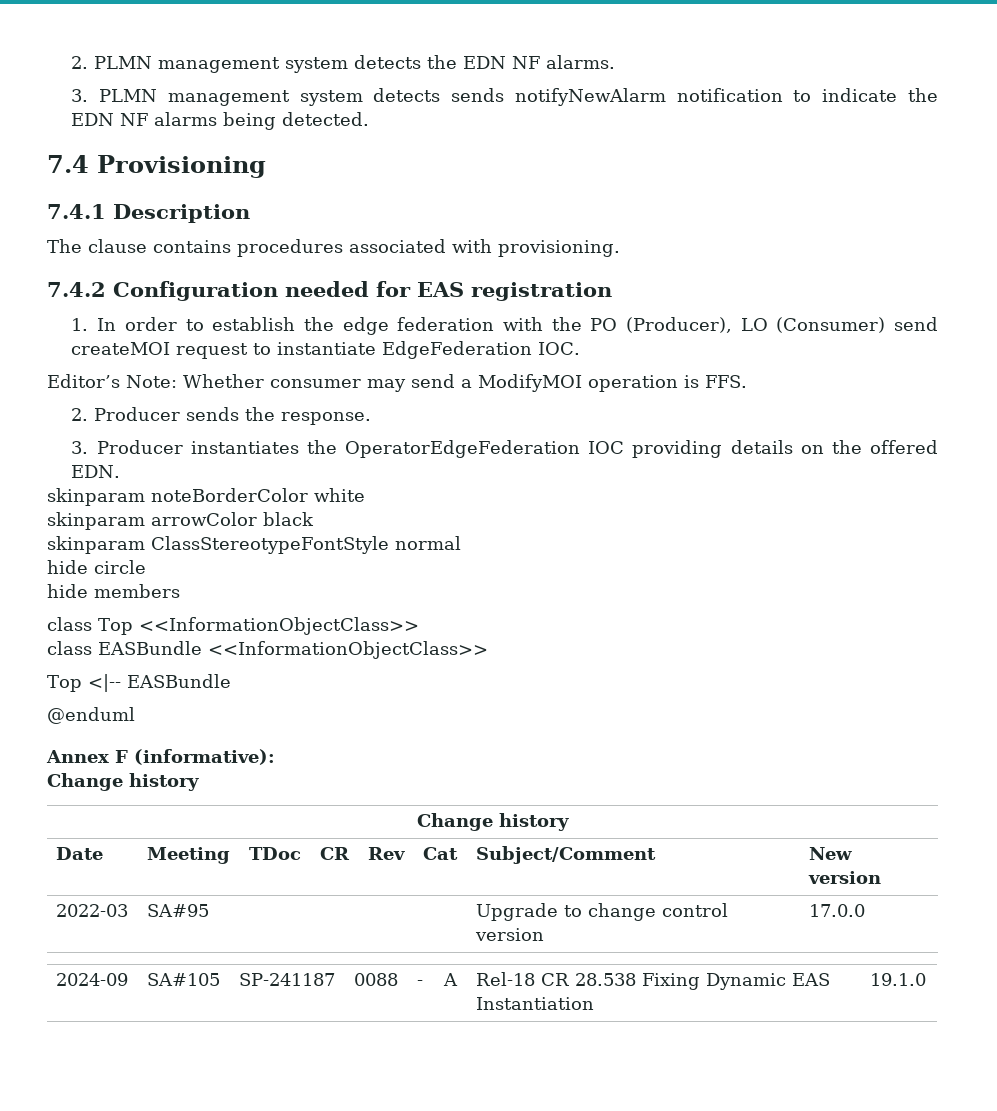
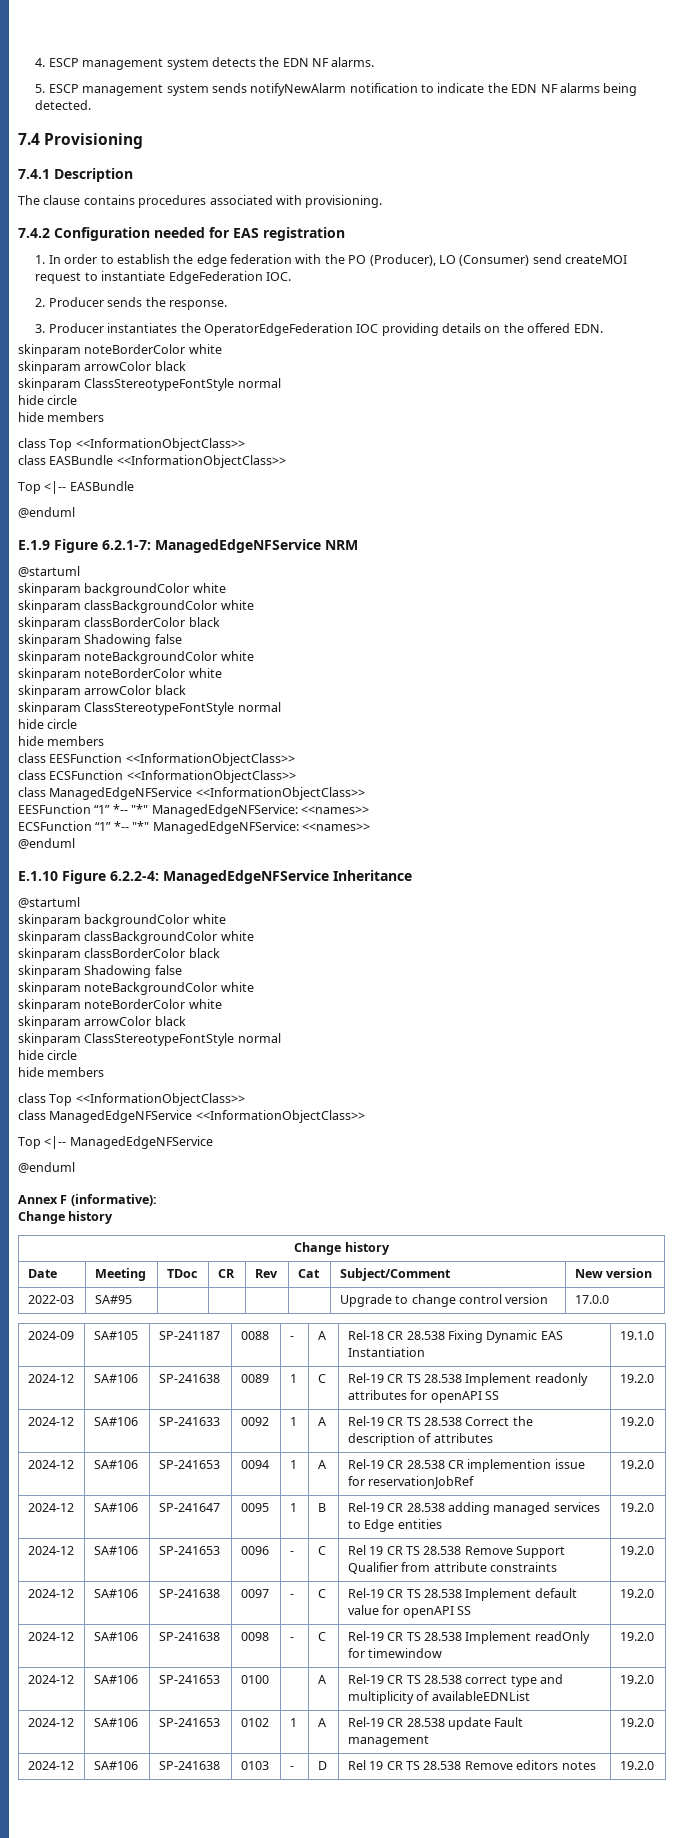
[71,56,153,69] 2. PLMN -> [35,58,79,67] 4. ESCP
[71,88,441,106] 3. PLMN management system detects -> [35,84,209,96] 5. ESCP management system
[47,374,747,392] // Editor’s Note: Whether consumer may send a ModifyMOI operation is FFS. -> (291, 276) none
(135, 715) none -> [18,539,358,553] [18,566,80,577] [18,583,226,596] [18,600,254,613] [18,617,220,630] [18,634,182,647] [18,651,254,664] [18,668,222,681] [18,685,186,698] [18,702,281,715] [18,719,78,729] [18,736,105,746] [18,753,295,766] [18,770,296,783] [18,787,365,800] [18,804,369,817] [18,821,370,834] [18,838,75,849] [18,870,412,884] [18,897,80,908] [18,914,226,927] [18,931,254,944] [18,948,220,961] [18,965,182,978] [18,982,254,995] [18,999,222,1012] [18,1016,186,1029] [18,1033,281,1046] [18,1050,78,1060] [18,1067,105,1077] [18,1093,245,1106] [18,1110,365,1123] [18,1136,213,1149] [18,1162,75,1173] // E.1.9 Figure 6.2.1-7: ManagedEdgeNFService NRM // @startuml // skinparam backgroundColor white // skinparam classBackgroundColor white // skinparam classBorderColor black // skinparam Shadowing false // skinparam noteBackgroundColor white // skinparam noteBorderColor white // skinparam arrowColor black // skinparam ClassStereotypeFontStyle normal // hide circle // hide members // class EESFunction <<InformationObjectClass>> // class ECSFunction <<InformationObjectClass>> // class ManagedEdgeNFService <<InformationObjectClass>> // EESFunction “1” *-- "*" ManagedEdgeNFService: <<names>> // ECSFunction “1” *-- "*" ManagedEdgeNFService: <<names>> // @enduml // E.1.10 Figure 6.2.2-4: ManagedEdgeNFService Inheritance // @startuml // skinparam backgroundColor white // skinparam classBackgroundColor white // skinparam classBorderColor black // skinparam Shadowing false // skinparam noteBackgroundColor white // skinparam noteBorderColor white // skinparam arrowColor black // skinparam ClassStereotypeFontStyle normal // hide circle // hide members // class Top <<InformationObjectClass>> // class ManagedEdgeNFService <<InformationObjectClass>> // Top <|-- ManagedEdgeNFService // @enduml
(927, 979) none -> [27,1374,74,1383] [93,1374,138,1383] [158,1374,220,1383] [240,1374,269,1383] [289,1374,297,1383] [317,1374,326,1383] [347,1373,588,1386] [347,1390,500,1403] [619,1374,654,1383] [27,1417,74,1426] [93,1417,138,1426] [158,1417,220,1426] [240,1417,269,1426] [289,1417,297,1426] [317,1417,326,1426] [347,1416,533,1426] [347,1433,493,1446] [619,1417,654,1426] [27,1460,74,1469] [93,1460,138,1469] [158,1460,220,1469] [240,1460,269,1469] [289,1460,297,1469] [317,1460,326,1469] [347,1459,585,1472] [347,1476,475,1489] [619,1460,654,1469] [27,1503,74,1512] [93,1503,138,1512] [158,1503,220,1512] [240,1503,269,1512] [289,1503,297,1512] [317,1503,326,1512] [347,1502,600,1515] [347,1519,442,1532] [619,1503,654,1512] [27,1546,74,1555] [93,1546,138,1555] [158,1546,220,1555] [240,1546,269,1555] [289,1551,294,1555] [317,1546,326,1555] [347,1545,566,1558] [347,1562,558,1574] [619,1546,654,1555] [27,1589,74,1598] [93,1589,138,1598] [158,1589,220,1598] [240,1589,269,1598] [289,1594,294,1598] [317,1589,326,1598] [347,1588,577,1601] [347,1605,472,1618] [619,1589,654,1598] [27,1632,74,1641] [93,1632,138,1641] [158,1632,220,1641] [240,1632,269,1641] [289,1637,294,1641] [317,1632,326,1641] [347,1631,590,1644] [347,1648,443,1658] [619,1632,654,1641] [27,1675,74,1684] [93,1675,138,1684] [158,1675,220,1684] [240,1675,269,1684] [317,1675,326,1684] [347,1674,564,1687] [347,1691,530,1704] [619,1675,654,1684] [27,1718,74,1727] [93,1718,138,1727] [158,1718,220,1727] [240,1718,269,1727] [289,1718,297,1727] [317,1718,326,1727] [347,1717,524,1730] [347,1735,429,1747] [619,1718,654,1727] [27,1761,74,1770] [93,1761,138,1770] [158,1761,220,1770] [240,1761,269,1770] [289,1766,294,1770] [317,1761,327,1770] [347,1760,596,1770] [619,1761,654,1770] // 2024-12 | SA#106 | SP-241638 | 0089 | 1 | C | Rel-19 CR TS 28.538 Implement readonly attributes for openAPI SS | 19.2.0 // 2024-12 | SA#106 | SP-241633 | 0092 | 1 | A | Rel-19 CR TS 28.538 Correct the description of attributes | 19.2.0 // 2024-12 | SA#106 | SP-241653 | 0094 | 1 | A | Rel-19 CR 28.538 CR implemention issue for reservationJobRef | 19.2.0 // 2024-12 | SA#106 | SP-241647 | 0095 | 1 | B | Rel-19 CR 28.538 adding managed services to Edge entities | 19.2.0 // 2024-12 | SA#106 | SP-241653 | 0096 | - | C | Rel 19 CR TS 28.538 Remove Support Qualifier from attribute constraints | 19.2.0 // 2024-12 | SA#106 | SP-241638 | 0097 | - | C | Rel-19 CR TS 28.538 Implement default value for openAPI SS | 19.2.0 // 2024-12 | SA#106 | SP-241638 | 0098 | - | C | Rel-19 CR TS 28.538 Implement readOnly for timewindow | 19.2.0 // 2024-12 | SA#106 | SP-241653 | 0100 | | A | Rel-19 CR TS 28.538 correct type and multiplicity of availableEDNList | 19.2.0 // 2024-12 | SA#106 | SP-241653 | 0102 | 1 | A | Rel-19 CR 28.538 update Fault management | 19.2.0 // 2024-12 | SA#106 | SP-241638 | 0103 | - | D | Rel 19 CR TS 28.538 Remove editors notes | 19.2.0

